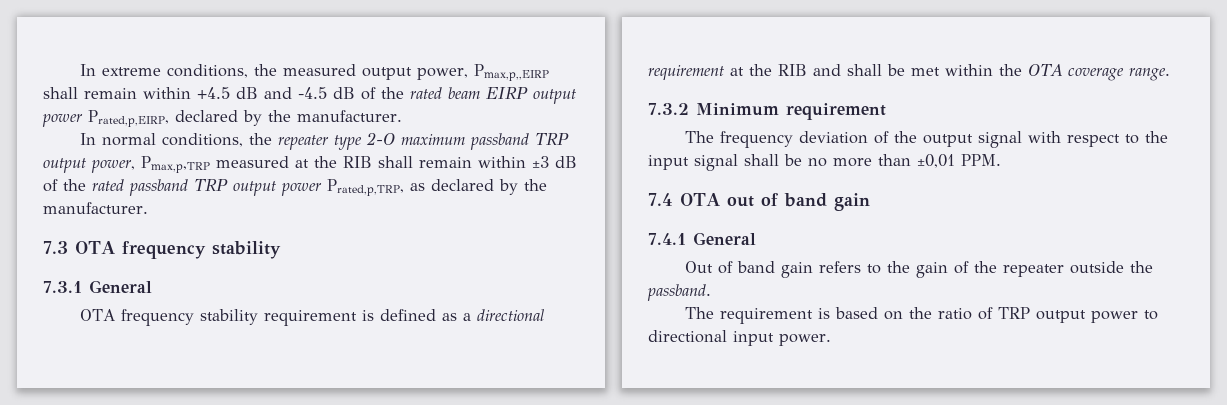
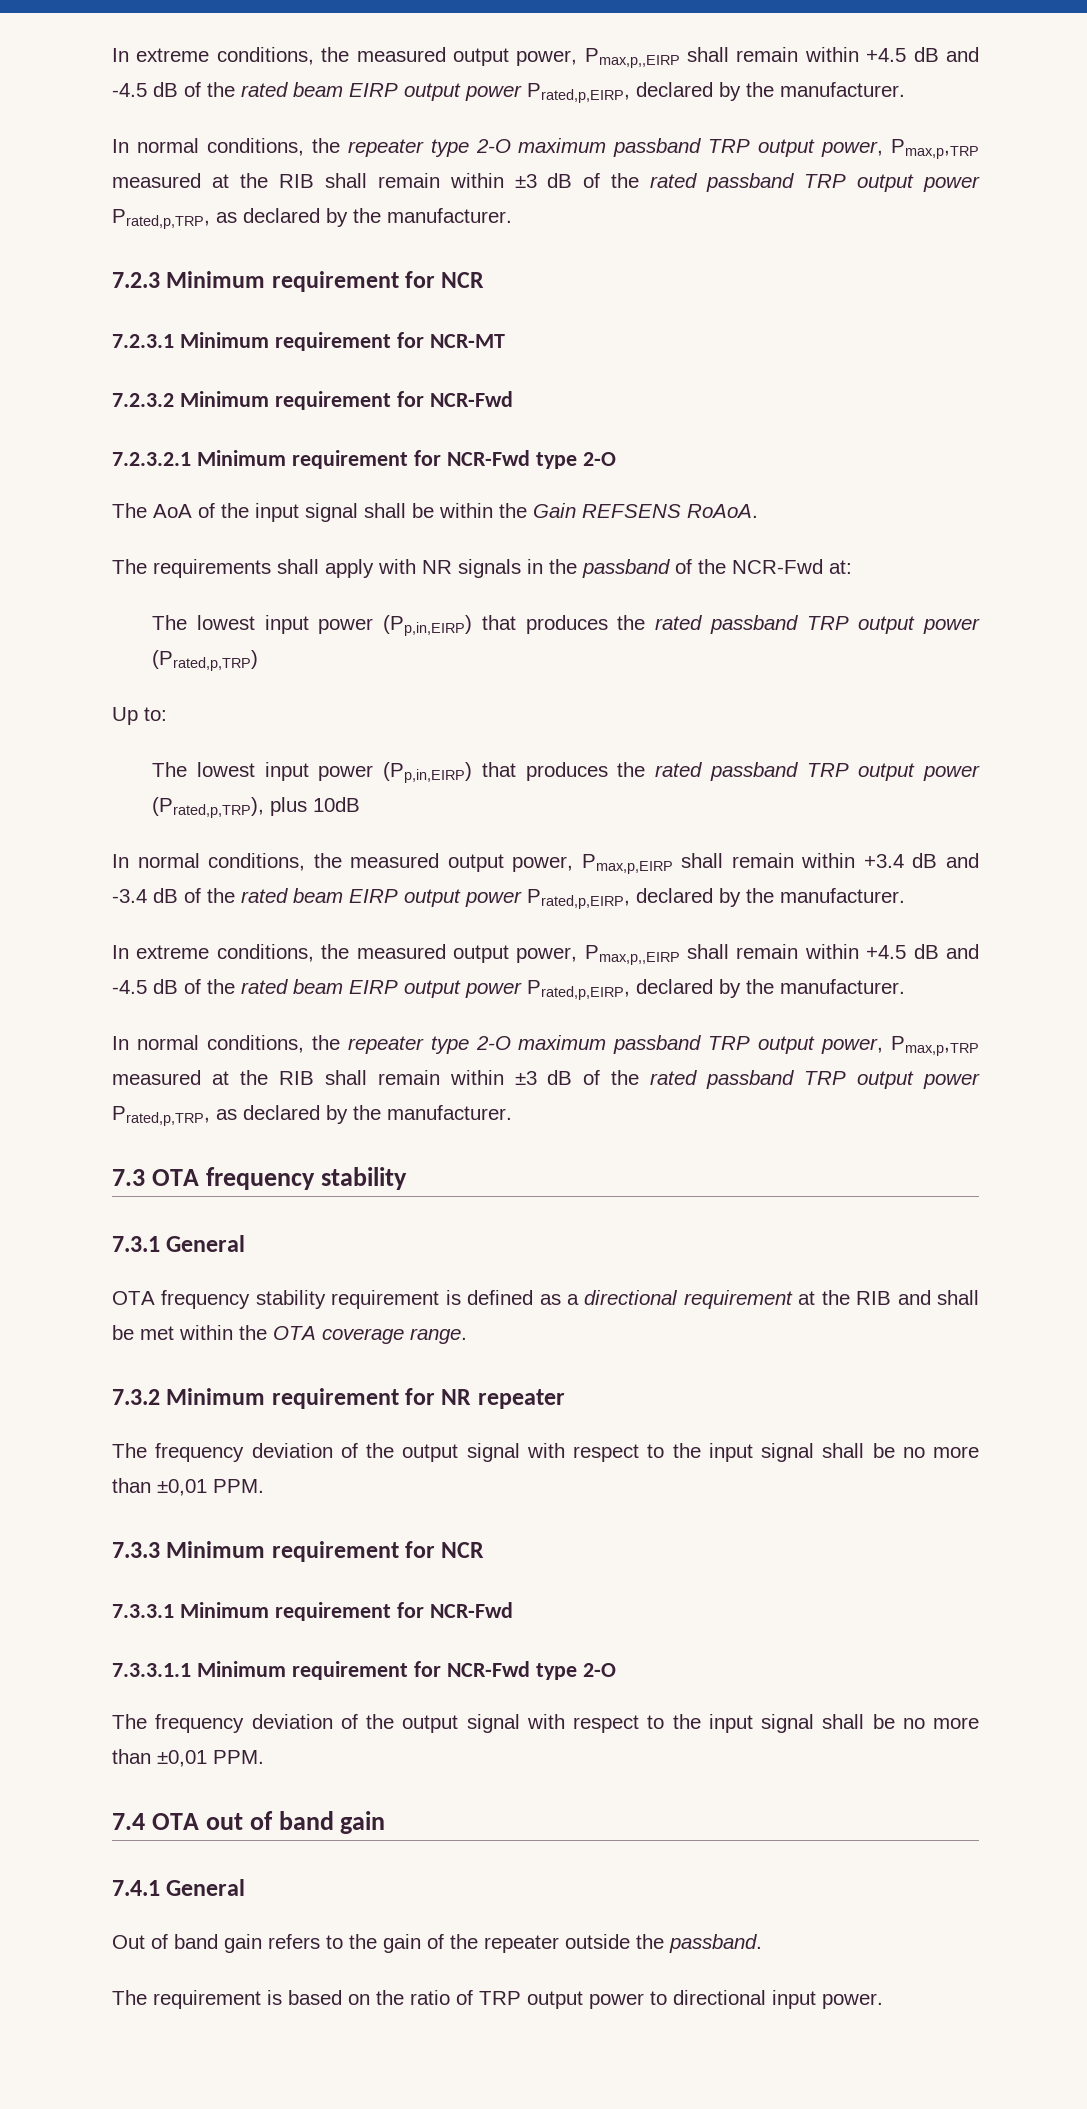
(148, 208) none -> [112,271,485,292] [112,332,505,351] [112,391,513,410] [112,450,616,469] [112,503,758,522] [112,559,852,578] [152,615,980,636] [152,650,259,671] [112,707,167,725] [152,762,980,783] [152,797,361,818] [112,853,980,874] [112,888,905,909] [112,944,979,965] [112,979,905,1000] [112,1035,979,1056] [112,1070,980,1089] [112,1105,512,1126] // 7.2.3 Minimum requirement for NCR // 7.2.3.1 Minimum requirement for NCR-MT // 7.2.3.2 Minimum requirement for NCR-Fwd // 7.2.3.2.1 Minimum requirement for NCR-Fwd type 2-O // The AoA of the input signal shall be within the Gain REFSENS RoAoA. // The requirements shall apply with NR signals in the passband of the NCR-Fwd at: // The lowest input power (Pp,in,EIRP) that produces the rated passband TRP output power (Prated,p,TRP) // Up to: // The lowest input power (Pp,in,EIRP) that produces the rated passband TRP output power (Prated,p,TRP), plus 10dB // In normal conditions, the measured output power, Pmax,p,EIRP shall remain within +3.4 dB and -3.4 dB of the rated beam EIRP output power Prated,p,EIRP, declared by the manufacturer. // In extreme conditions, the measured output power, Pmax,p,,EIRP shall remain within +4.5 dB and -4.5 dB of the rated beam EIRP output power Prated,p,EIRP, declared by the manufacturer. // In normal conditions, the repeater type 2-O maximum passband TRP output power, Pmax,p,TRP measured at the RIB shall remain within ±3 dB of the rated passband TRP output power Prated,p,TRP, as declared by the manufacturer.
(886, 111) none -> [405,1388,565,1409] [112,1443,979,1462] [112,1478,264,1496] [112,1541,485,1562] [112,1602,513,1621] [112,1661,616,1680] for NR repeater // The frequency deviation of the output signal with respect to the input signal shall be no more than ±0,01 PPM. // 7.3.3 Minimum requirement for NCR // 7.3.3.1 Minimum requirement for NCR-Fwd // 7.3.3.1.1 Minimum requirement for NCR-Fwd type 2-O

